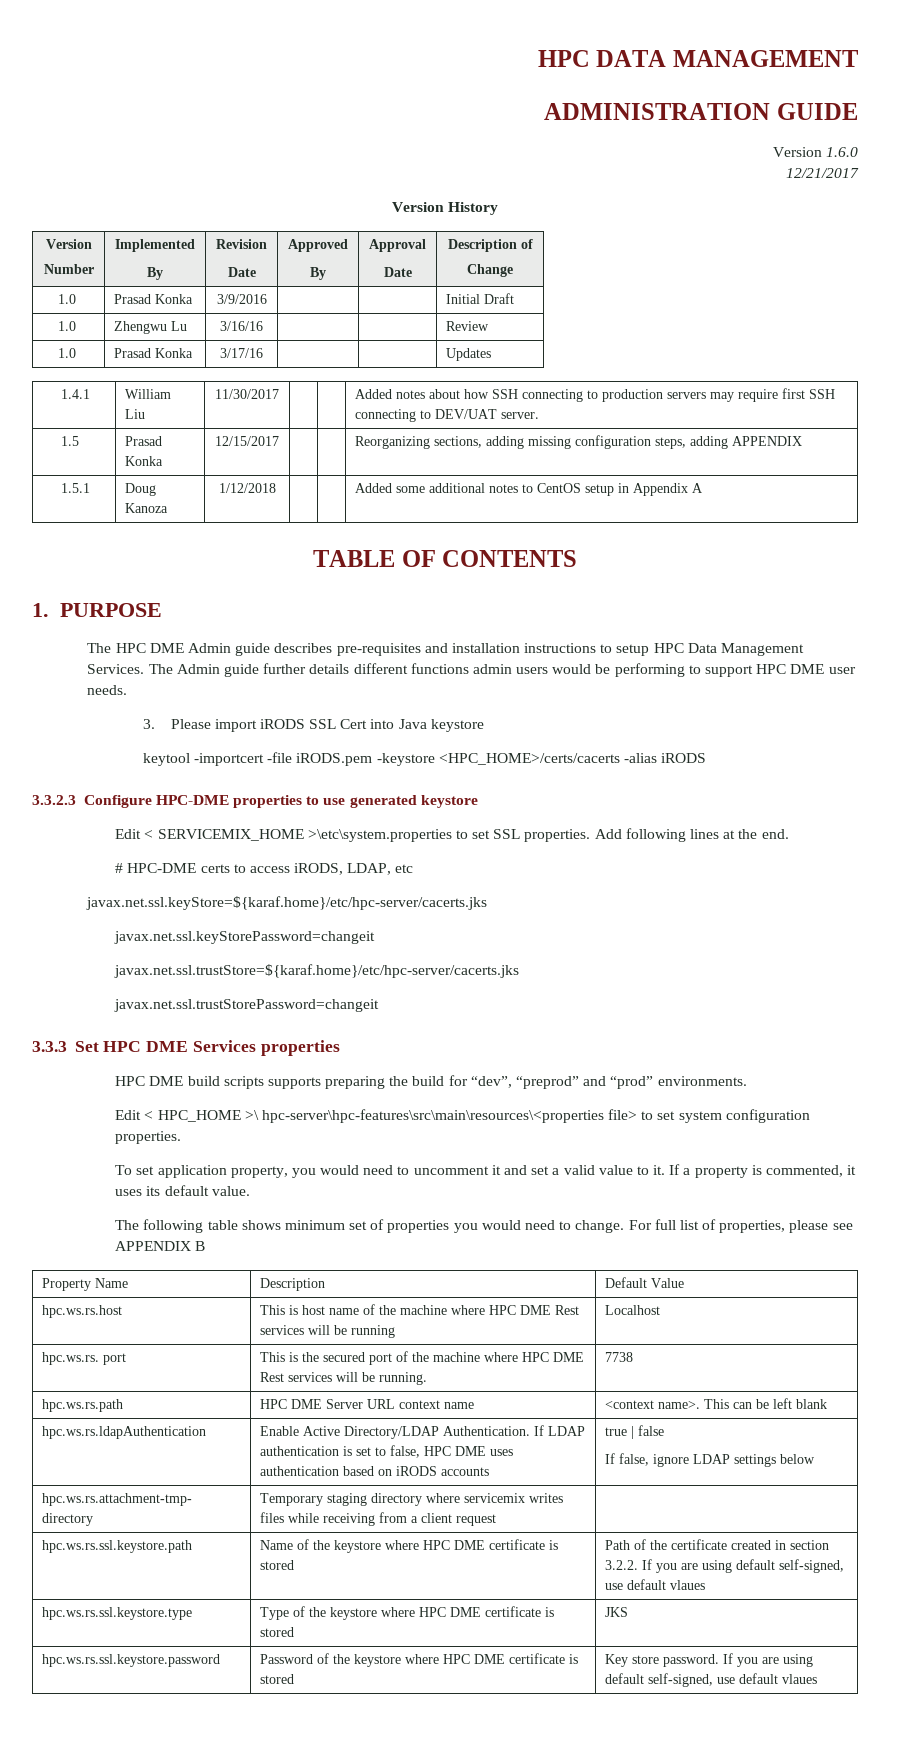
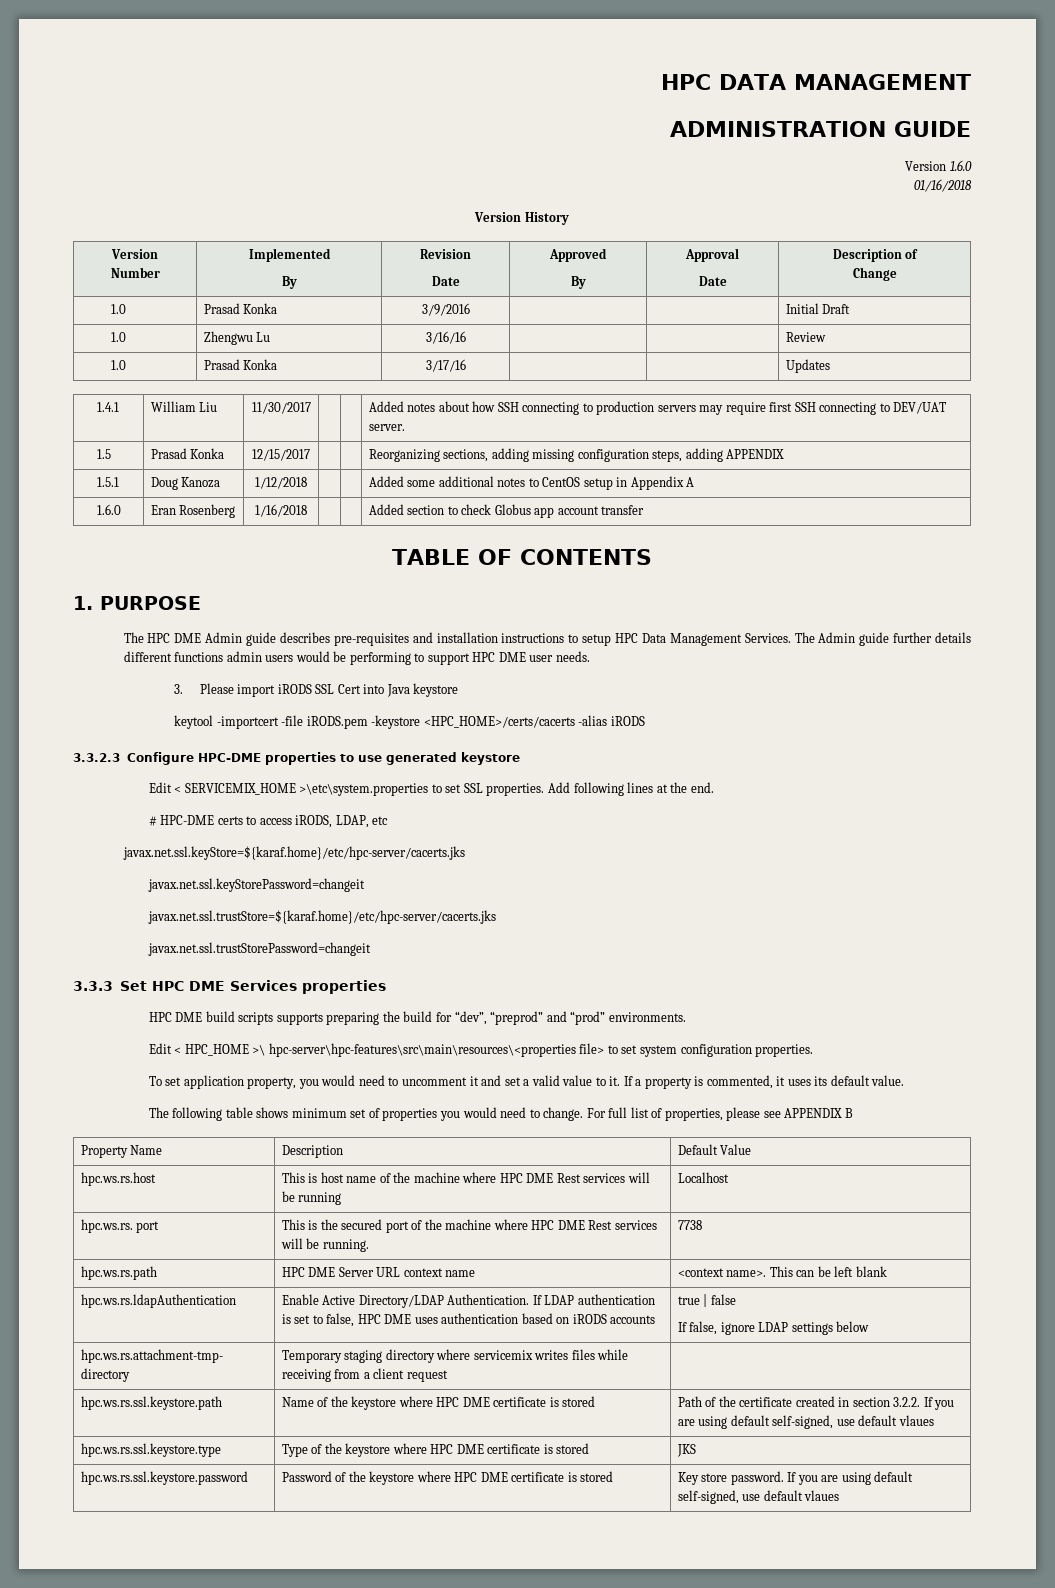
[786,168,859,178] 12/21/2017 -> [914,179,972,192] 01/16/2018
(704, 488) none -> [97,504,122,515] [150,504,236,518] [255,504,307,517] [368,504,645,518] // 1.6.0 | Eran Rosenberg | 1/16/2018 | | | Added section to check Globus app account transfer

